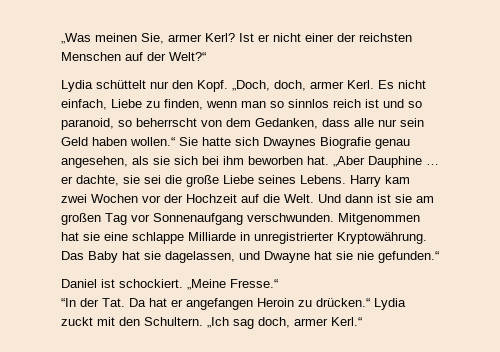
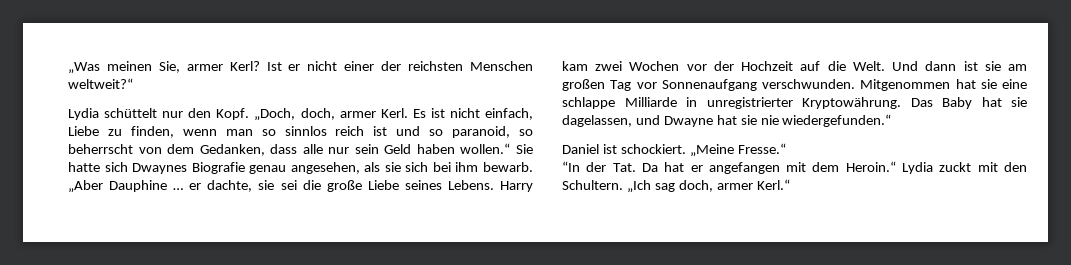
[125,52,206,61] auf der Welt?“ -> [68,78,133,89] weltweit?“
(394, 84) none -> [430,108,445,118] ist
[248,156,329,165] beworben hat. -> [483,162,533,172] bewarb.
[378,251,439,263] gefunden.“ -> [782,114,892,127] wiedergefunden.“
[257,298,370,307] Heroin zu drücken.“ -> [786,161,896,172] mit dem Heroin.“

